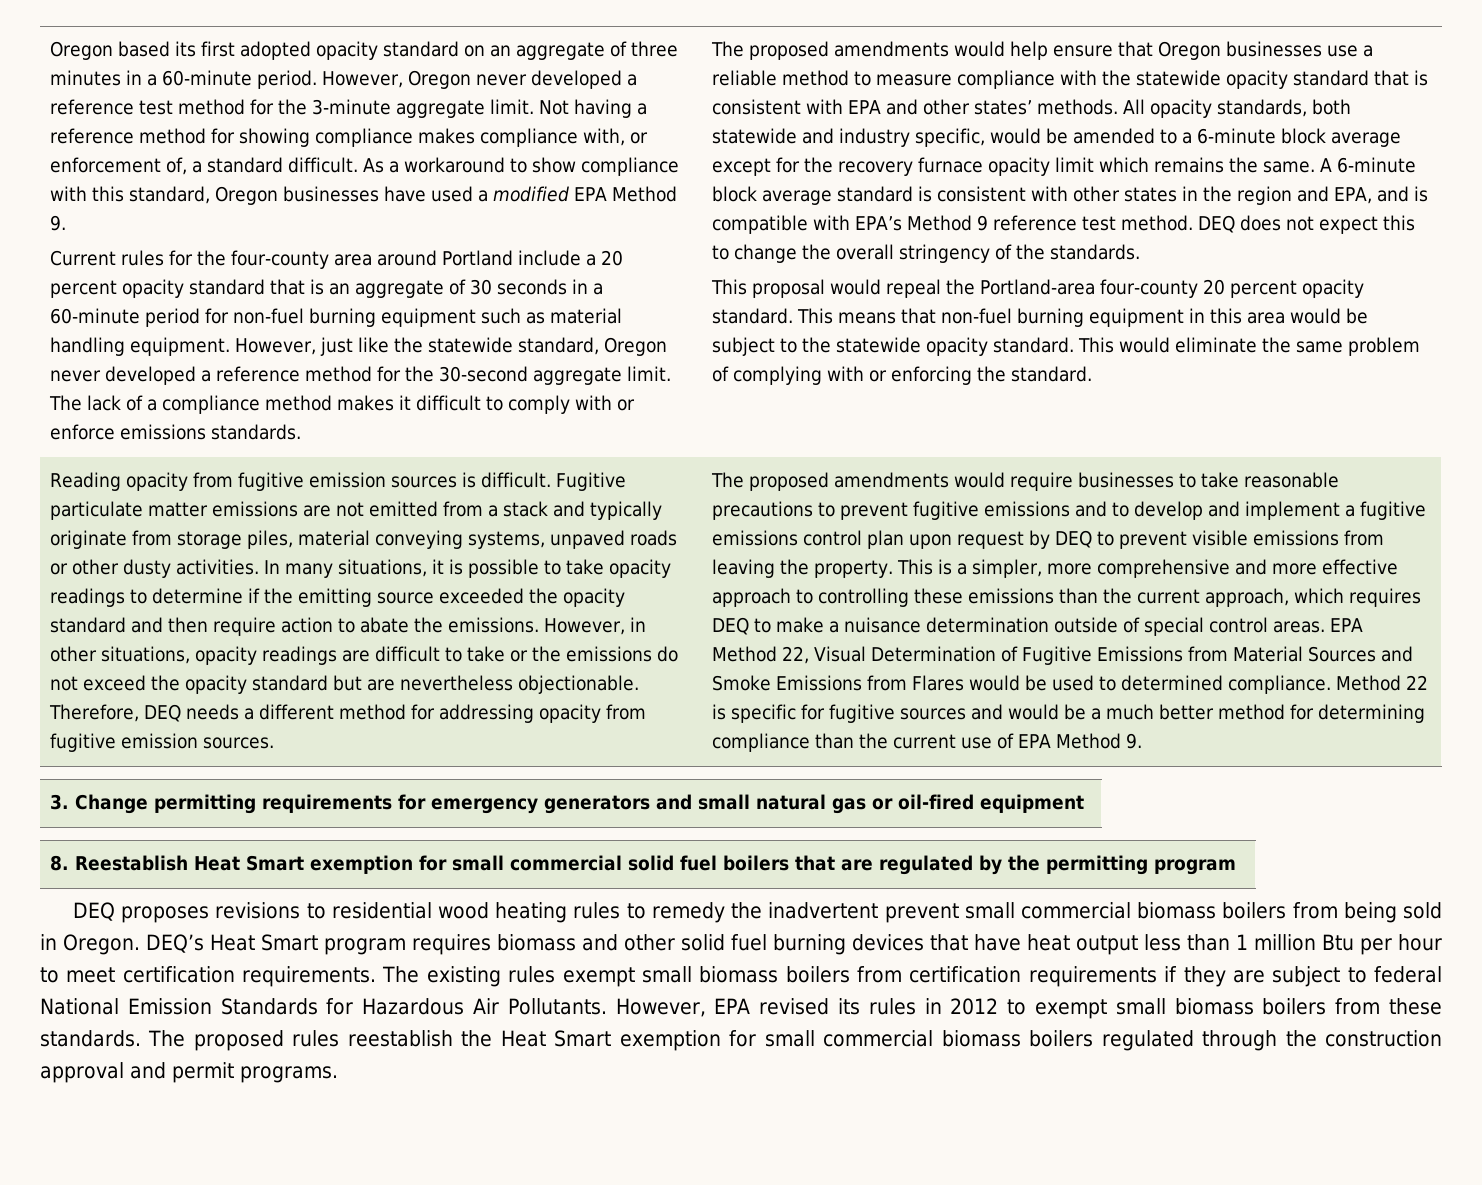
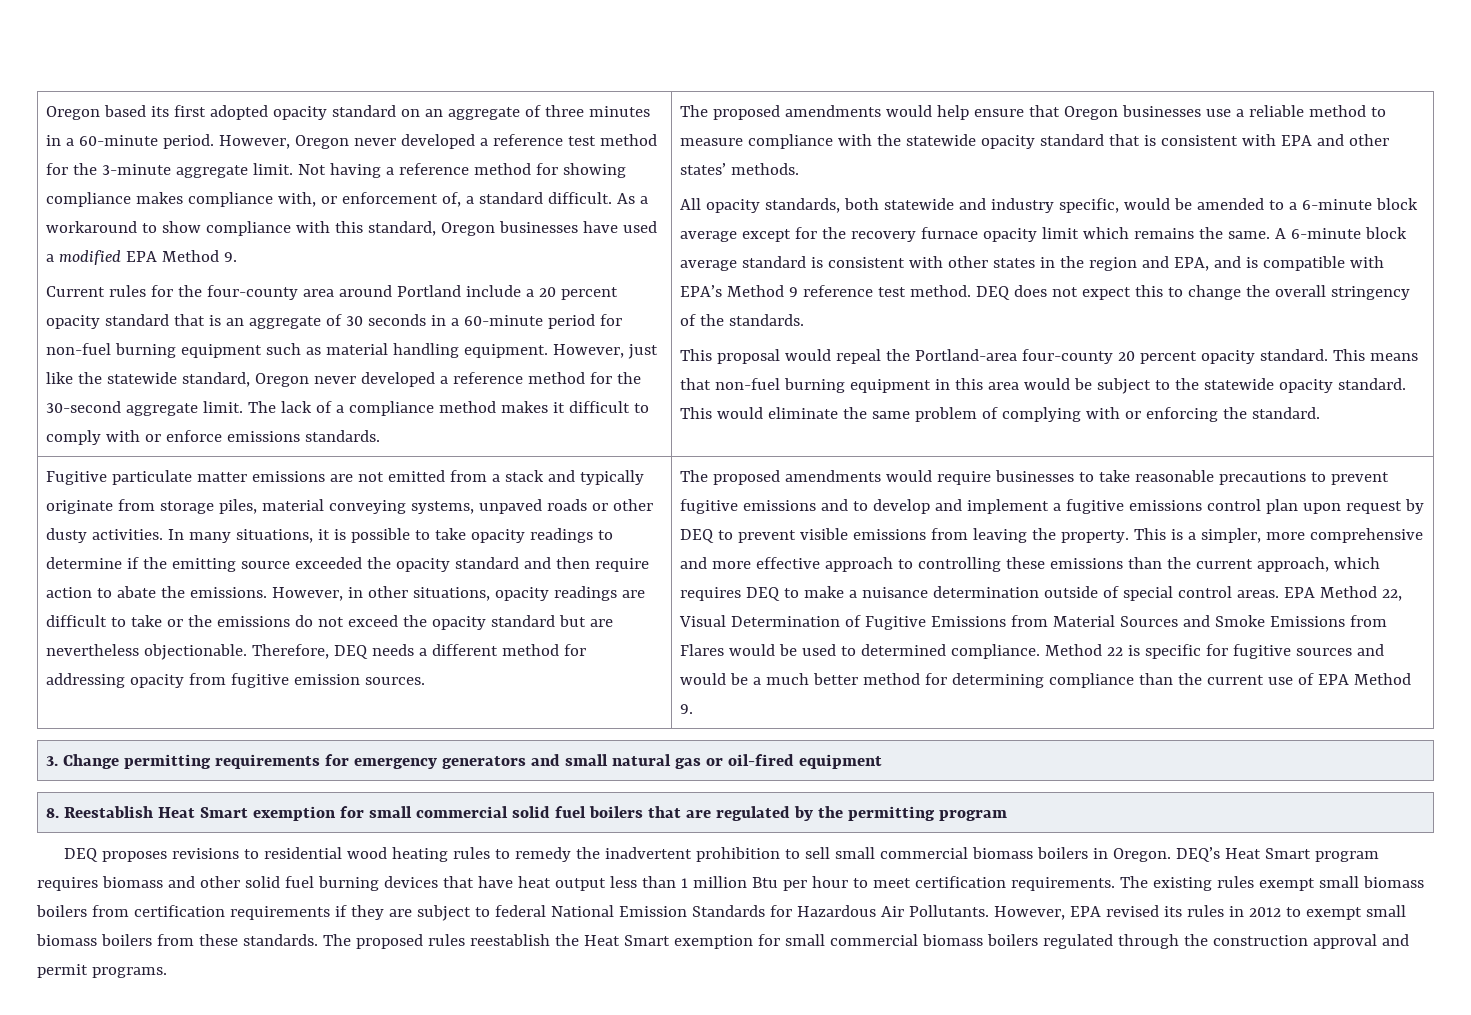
(1119, 107) none -> (799, 169) //
[50,472,552,491] Reading opacity from fugitive emission sources is difficult. -> (1320, 413) none
[884,902,1442,923] prevent small commercial biomass boilers from being sold -> [696,847,1089,862] prohibition to sell small commercial biomass boilers

